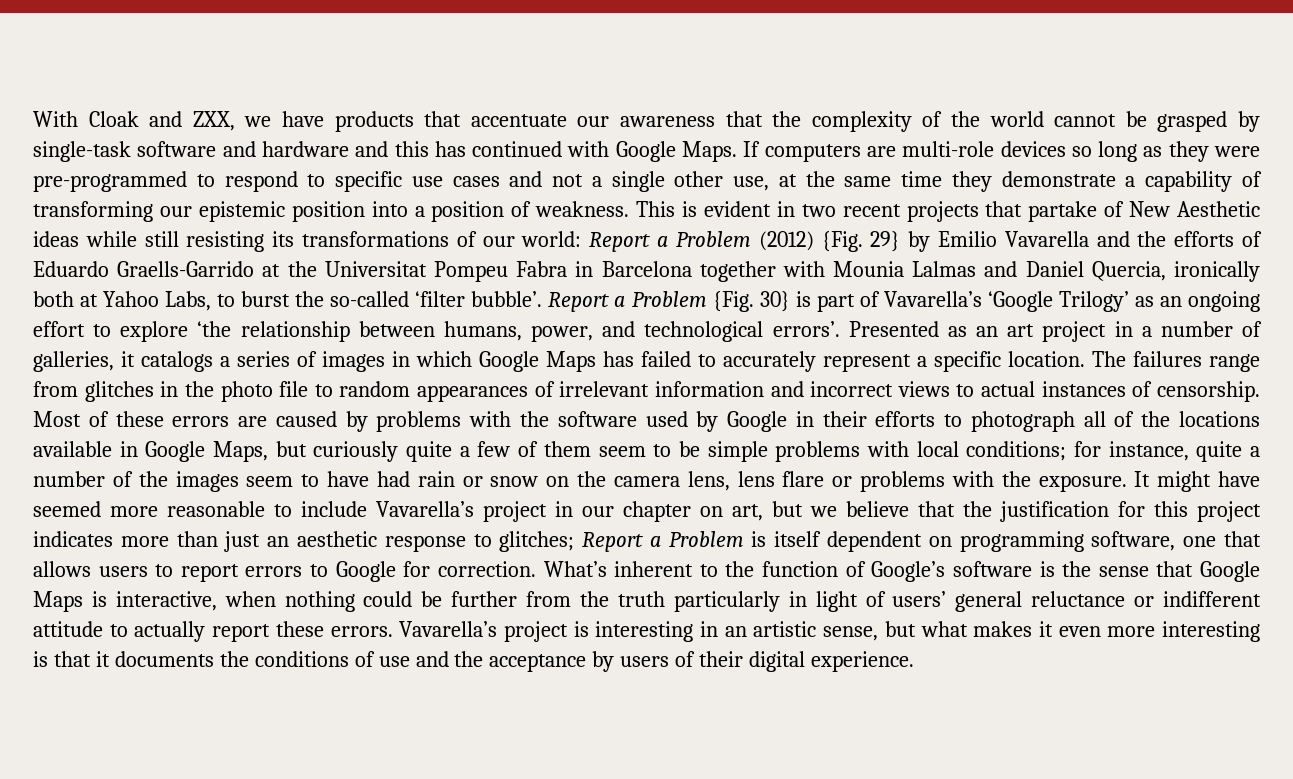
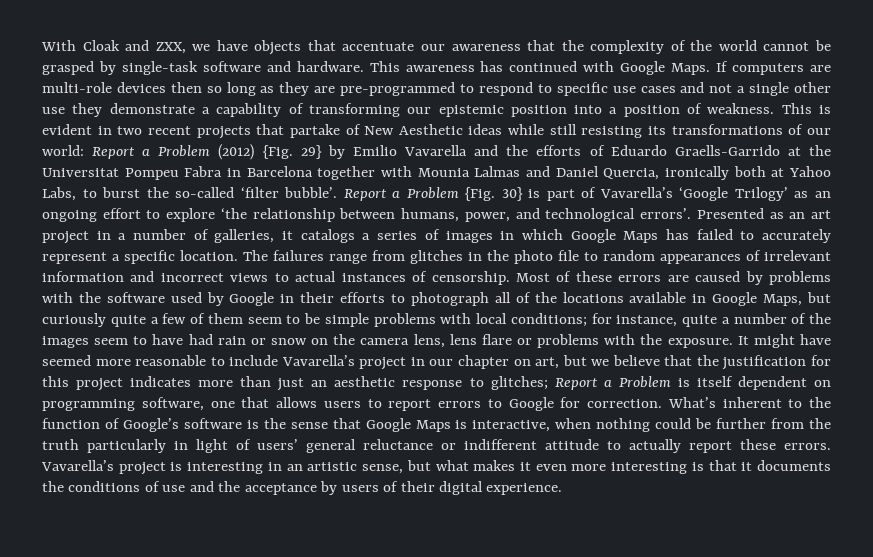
[334,111,414,132] products -> [254,40,302,55] objects
[261,141,429,157] hardware and this -> [296,61,475,72] hardware. This awareness
(1066, 149) none -> [170,82,202,93] then
[1213,146,1260,157] were -> [314,86,336,93] are
[733,171,943,191] use, at the same time -> [42,107,65,114] use

